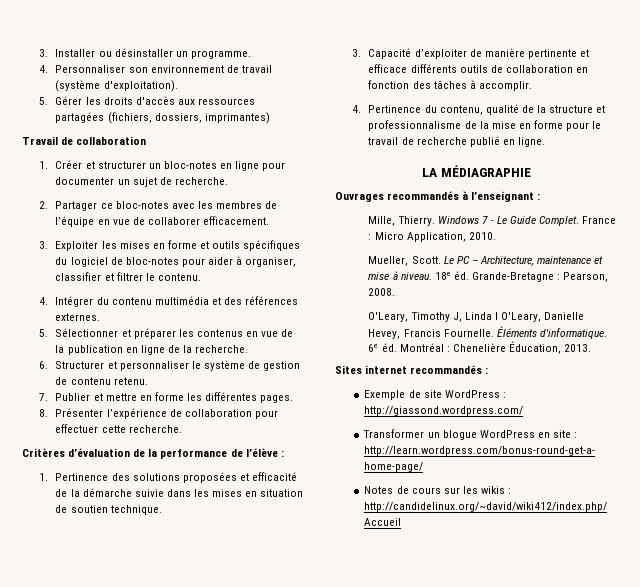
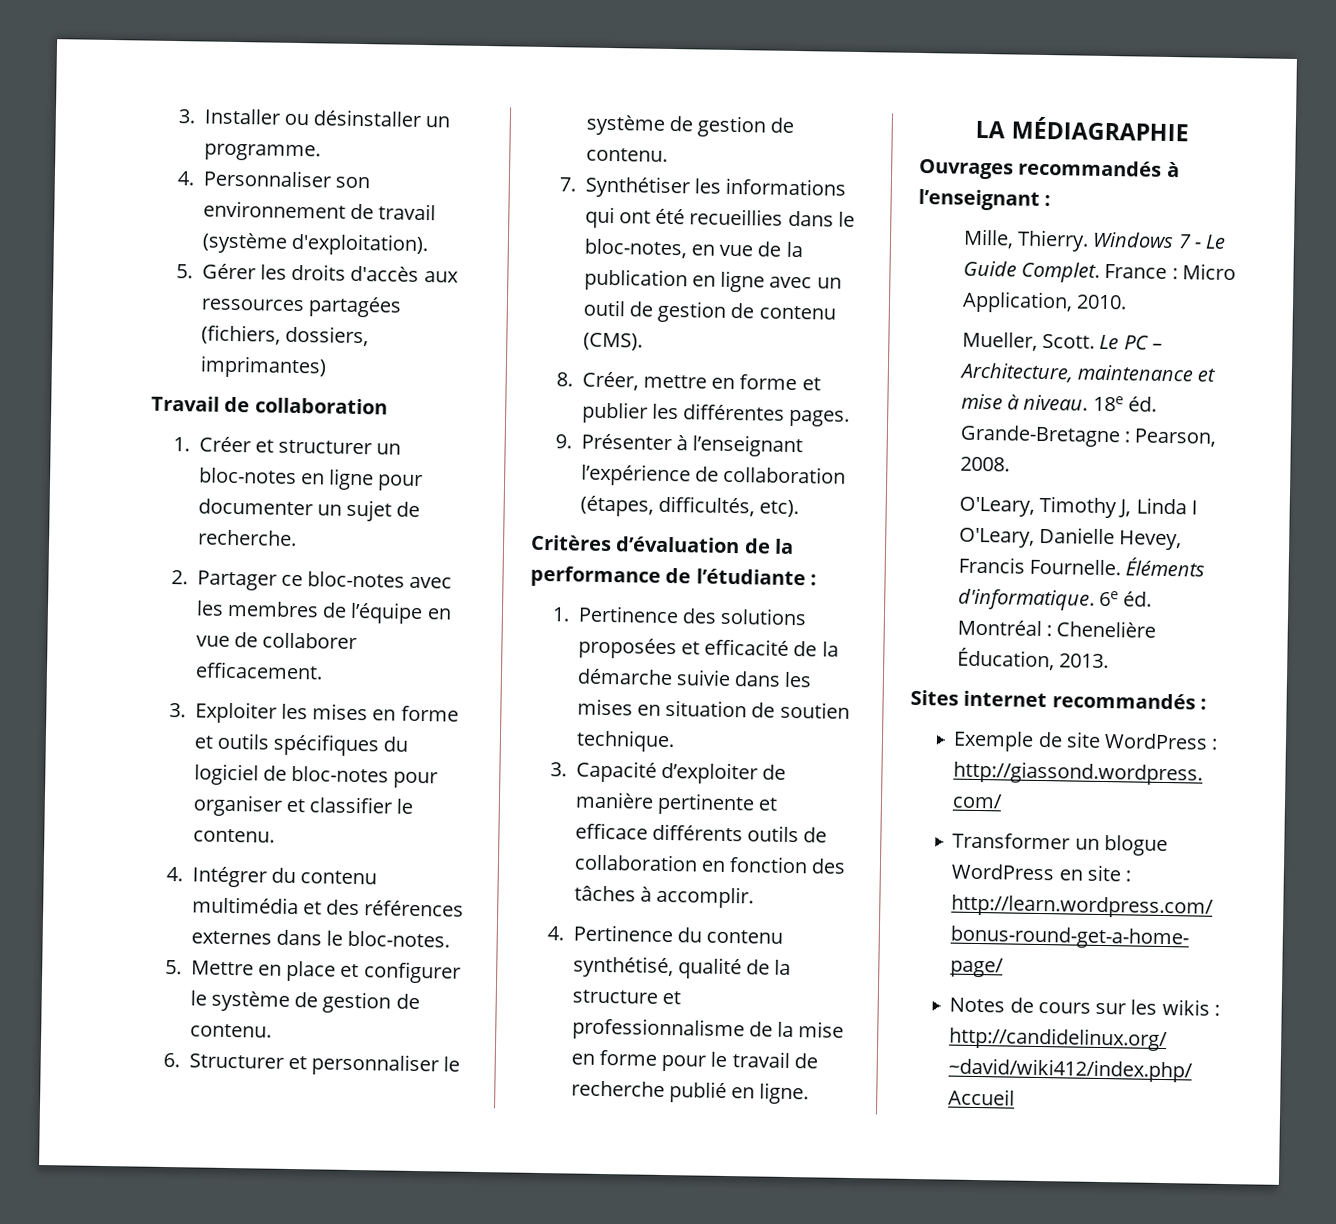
[208,256,297,267] [55,272,143,281] aider à organiser, classifier et filtrer -> [192,794,393,817] organiser et classifier
[55,313,101,321] [38,328,294,339] [55,345,249,355] externes. // 5. Sélectionner et préparer les contenus en vue de la publication en ligne de la recherche. -> [190,929,451,948] [164,959,461,984] [189,990,420,1014] [189,1023,272,1038] externes dans le bloc-notes. // 5. Mettre en place et configurer le système de gestion de contenu.
[70,377,148,385] contenu retenu. -> [585,147,668,162] contenu.
[55,393,103,401] Publier et -> [584,175,847,199] [584,206,856,229] [583,238,803,259] [583,268,842,293] [582,299,836,323] [582,332,643,351] [555,371,639,391] Synthétiser les informations qui ont été recueillies dans le bloc-notes, en vue de la publication en ligne avec un outil de gestion de contenu (CMS). // 8. Créer,
(184, 396) none -> [801,377,821,391] [581,401,648,424] et publier
[38,408,278,419] [55,424,182,433] 8. Présenter l’expérience de collaboration pour effectuer cette recherche. -> [554,433,804,458] [580,463,847,487] [579,495,800,518] 9. Présenter à l’enseignant l’expérience de collaboration (étapes, difficultés, etc).
[245,448,278,457] l’élève -> [695,568,806,586] l’étudiante
[439,105,483,115] contenu, -> [706,929,784,944] [572,955,674,979] contenu synthétisé,

